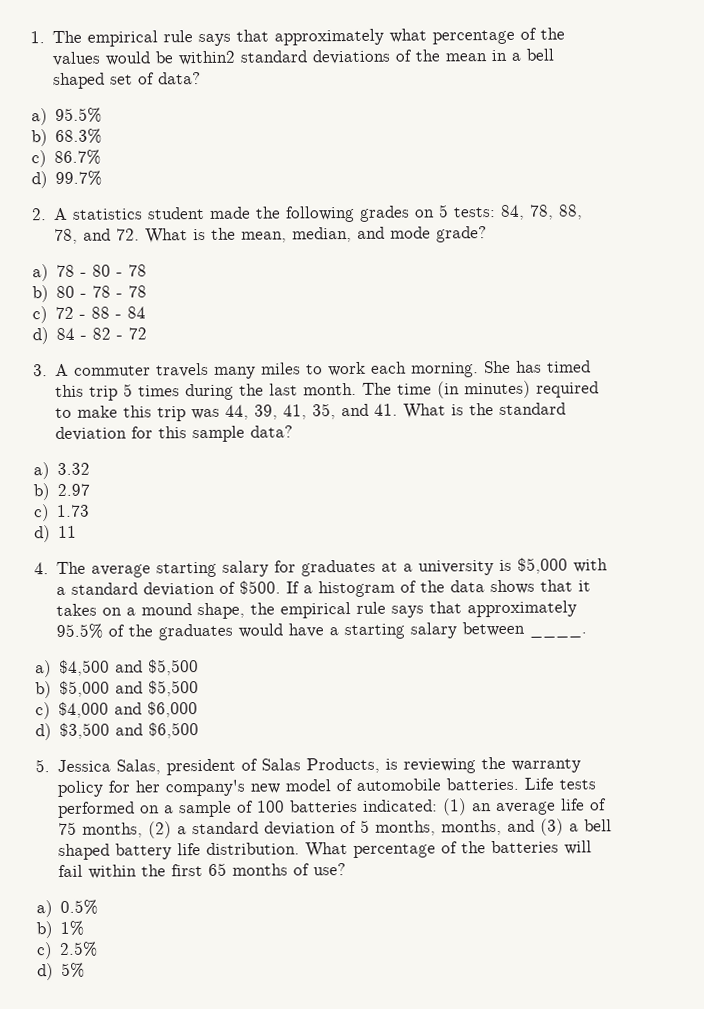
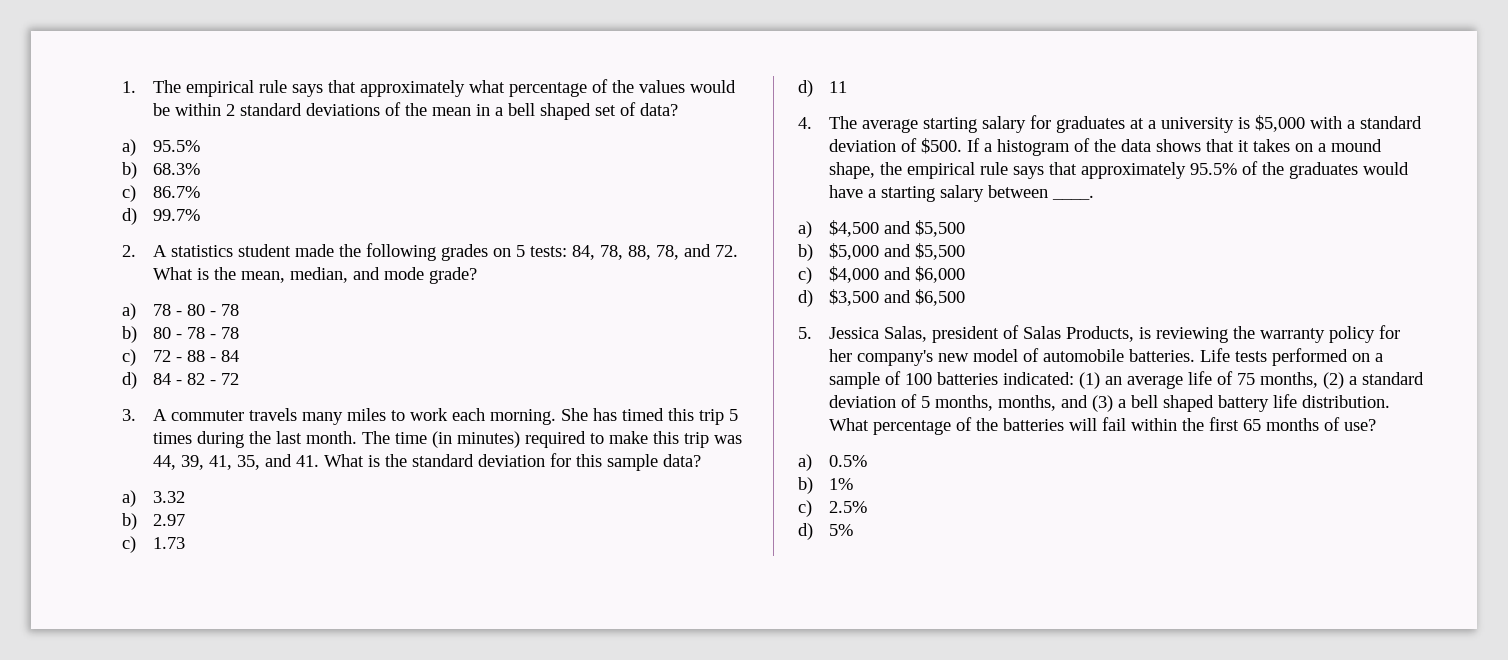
[178,50,237,66] within2 -> [174,103,235,116] within 2

